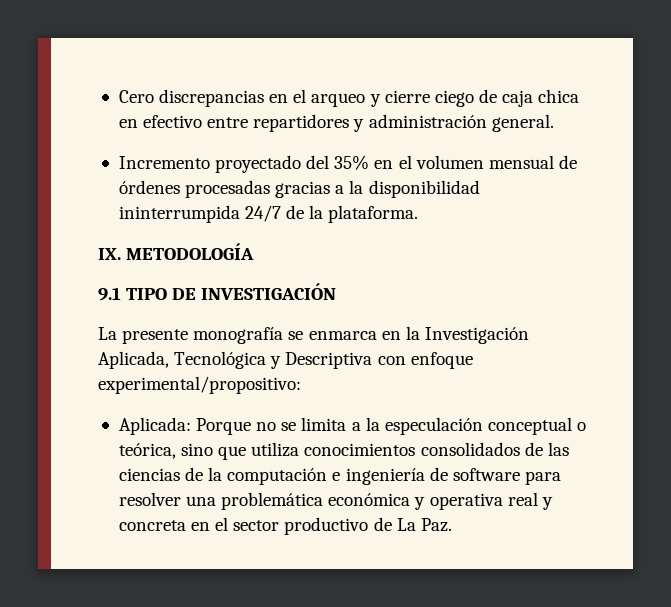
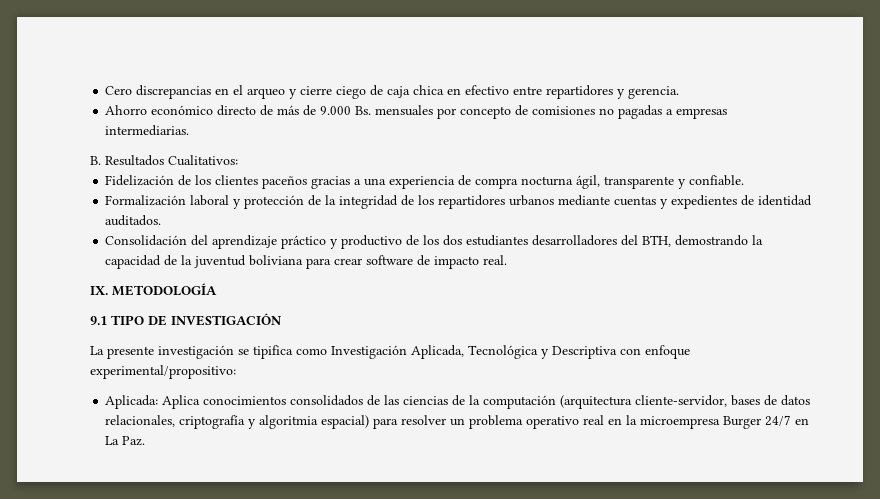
[368,114,554,132] [118,155,577,173] [118,180,480,198] [118,205,419,223] administración general. // Incremento proyectado del 35% en el volumen mensual de órdenes procesadas gracias a la disponibilidad ininterrumpida 24/7 de la plataforma. -> [628,86,680,99] [105,105,728,119] [105,125,190,136] [90,155,238,166] [105,175,745,189] [105,195,813,209] [105,215,162,226] [105,235,764,249] [105,255,508,269] gerencia. // Ahorro económico directo de más de 9.000 Bs. mensuales por concepto de comisiones no pagadas a empresas intermediarias. // B. Resultados Cualitativos: // Fidelización de los clientes paceños gracias a una experiencia de compra nocturna ágil, transparente y confiable. // Formalización laboral y protección de la integridad de los repartidores urbanos mediante cuentas y expedientes de identidad auditados. // Consolidación del aprendizaje práctico y productivo de los dos estudiantes desarrolladores del BTH, demostrando la capacidad de la juventud boliviana para crear software de impacto real.
[193,326,420,344] monografía se enmarca en la -> [158,345,327,359] investigación se tipifica como
[196,417,587,435] [118,442,300,460] Porque no se limita a la especulación conceptual o teórica, sino que utiliza -> [162,395,201,409] Aplica
[332,467,561,485] [118,492,553,510] [118,517,392,535] e ingeniería de software para resolver una problemática económica y operativa real y concreta en el sector productivo de -> [560,395,811,409] [105,415,810,429] (arquitectura cliente-servidor, bases de datos relacionales, criptografía y algoritmia espacial) para resolver un problema operativo real en la microempresa Burger 24/7 en

